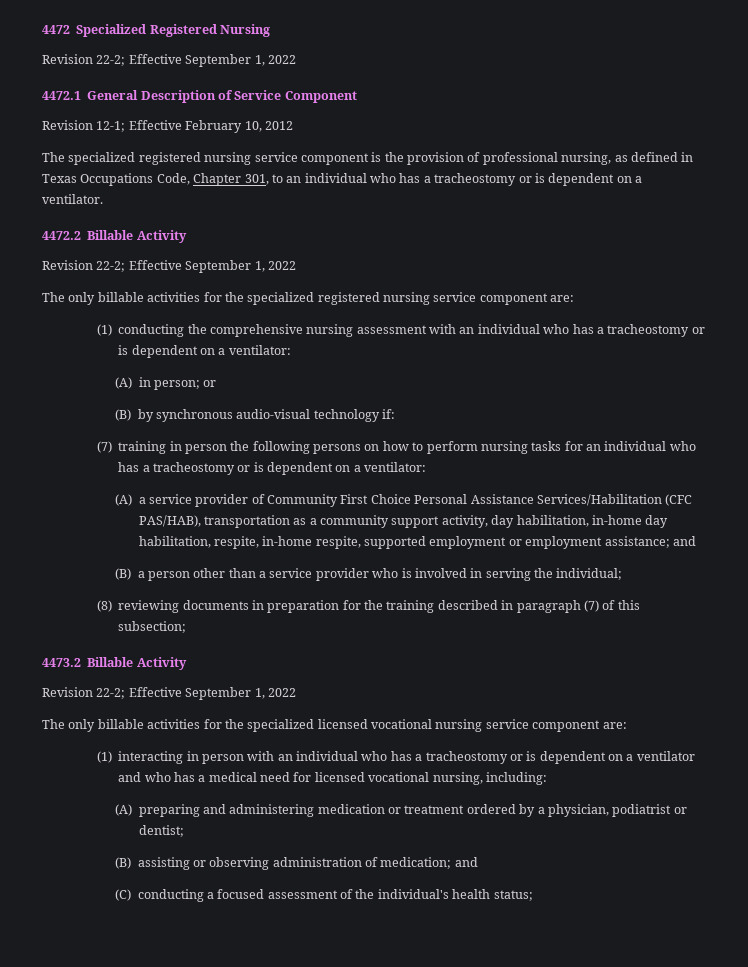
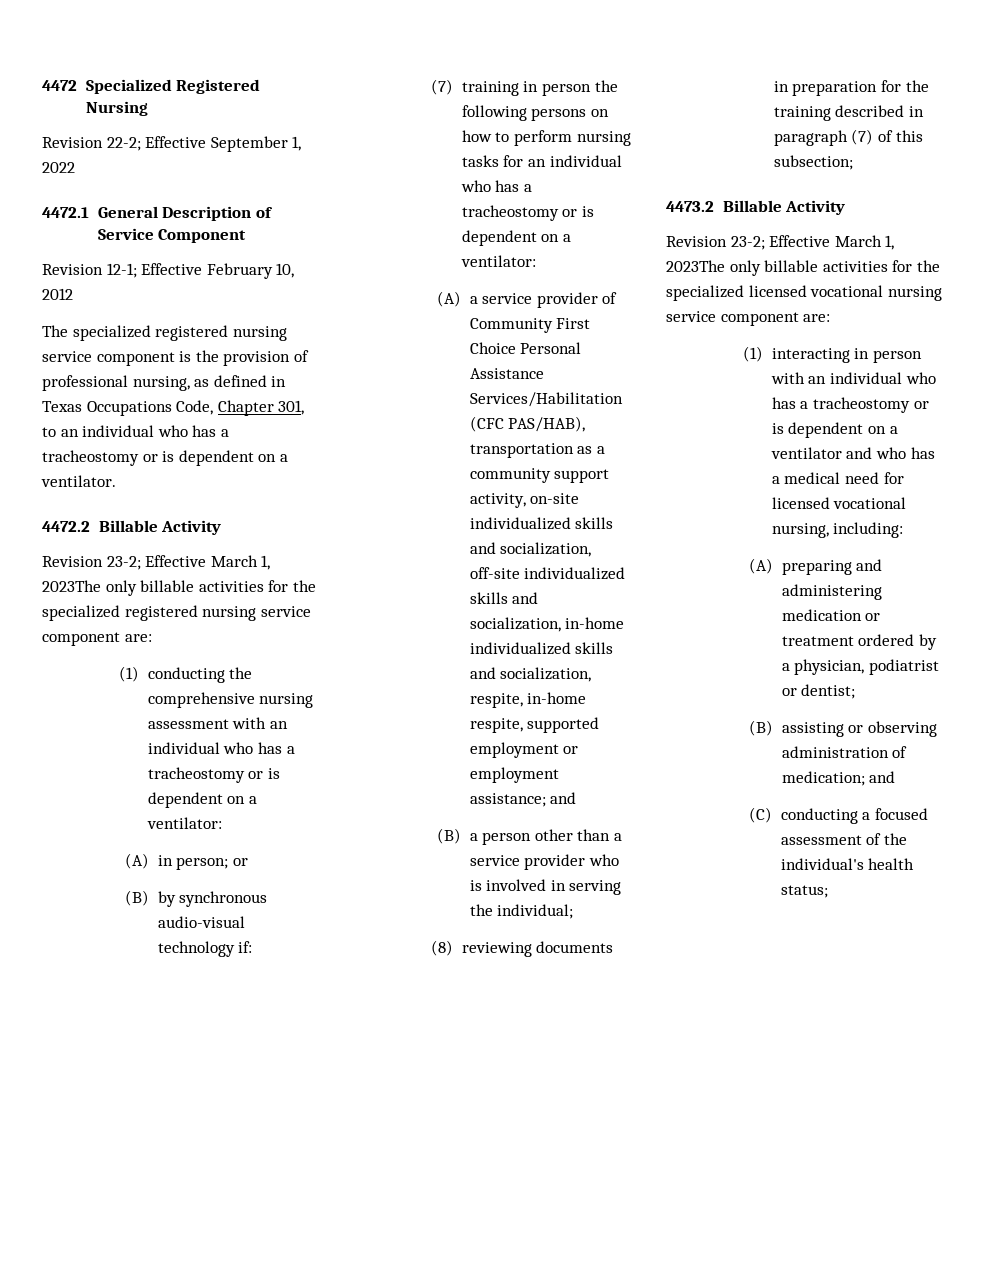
[96,260,296,273] [42,292,65,302] 22-2; Effective September 1, 2022 // The -> [106,555,271,570] [42,580,101,592] 23-2; Effective March 1, 2023The
[491,515,669,528] [138,536,211,548] day habilitation, in-home day habilitation, -> [530,493,580,504] [469,517,614,530] [469,542,592,557] [469,567,626,580] [469,592,539,604] [469,617,625,632] [469,642,614,655] [469,667,592,682] on-site individualized skills and socialization, off-site individualized skills and socialization, in-home individualized skills and socialization,
[96,687,296,700] [42,719,65,729] 22-2; Effective September 1, 2022 // The -> [730,235,895,250] [666,260,725,272] 23-2; Effective March 1, 2023The

